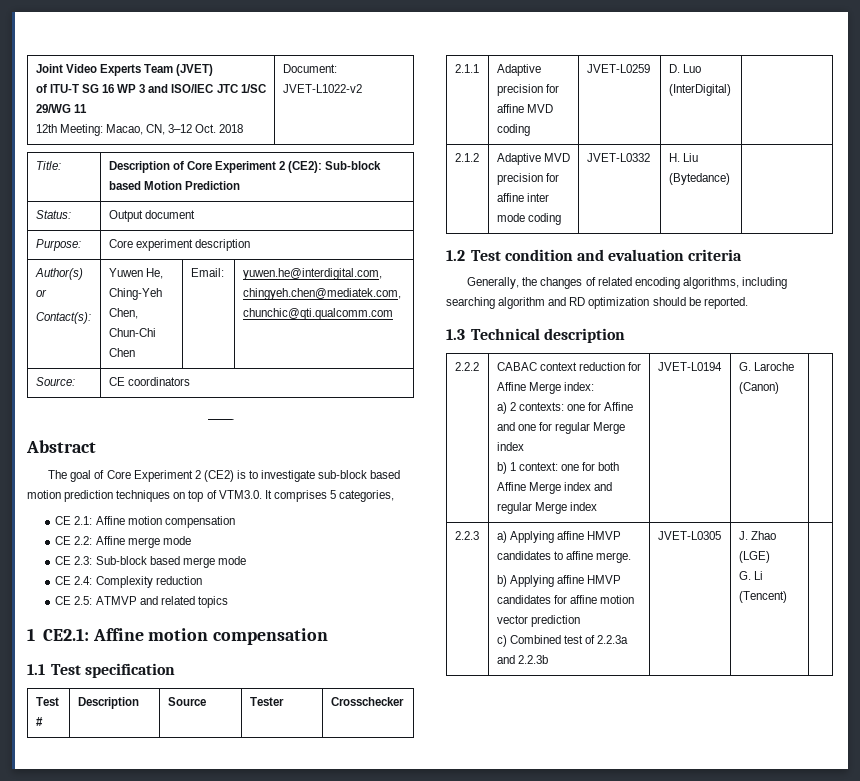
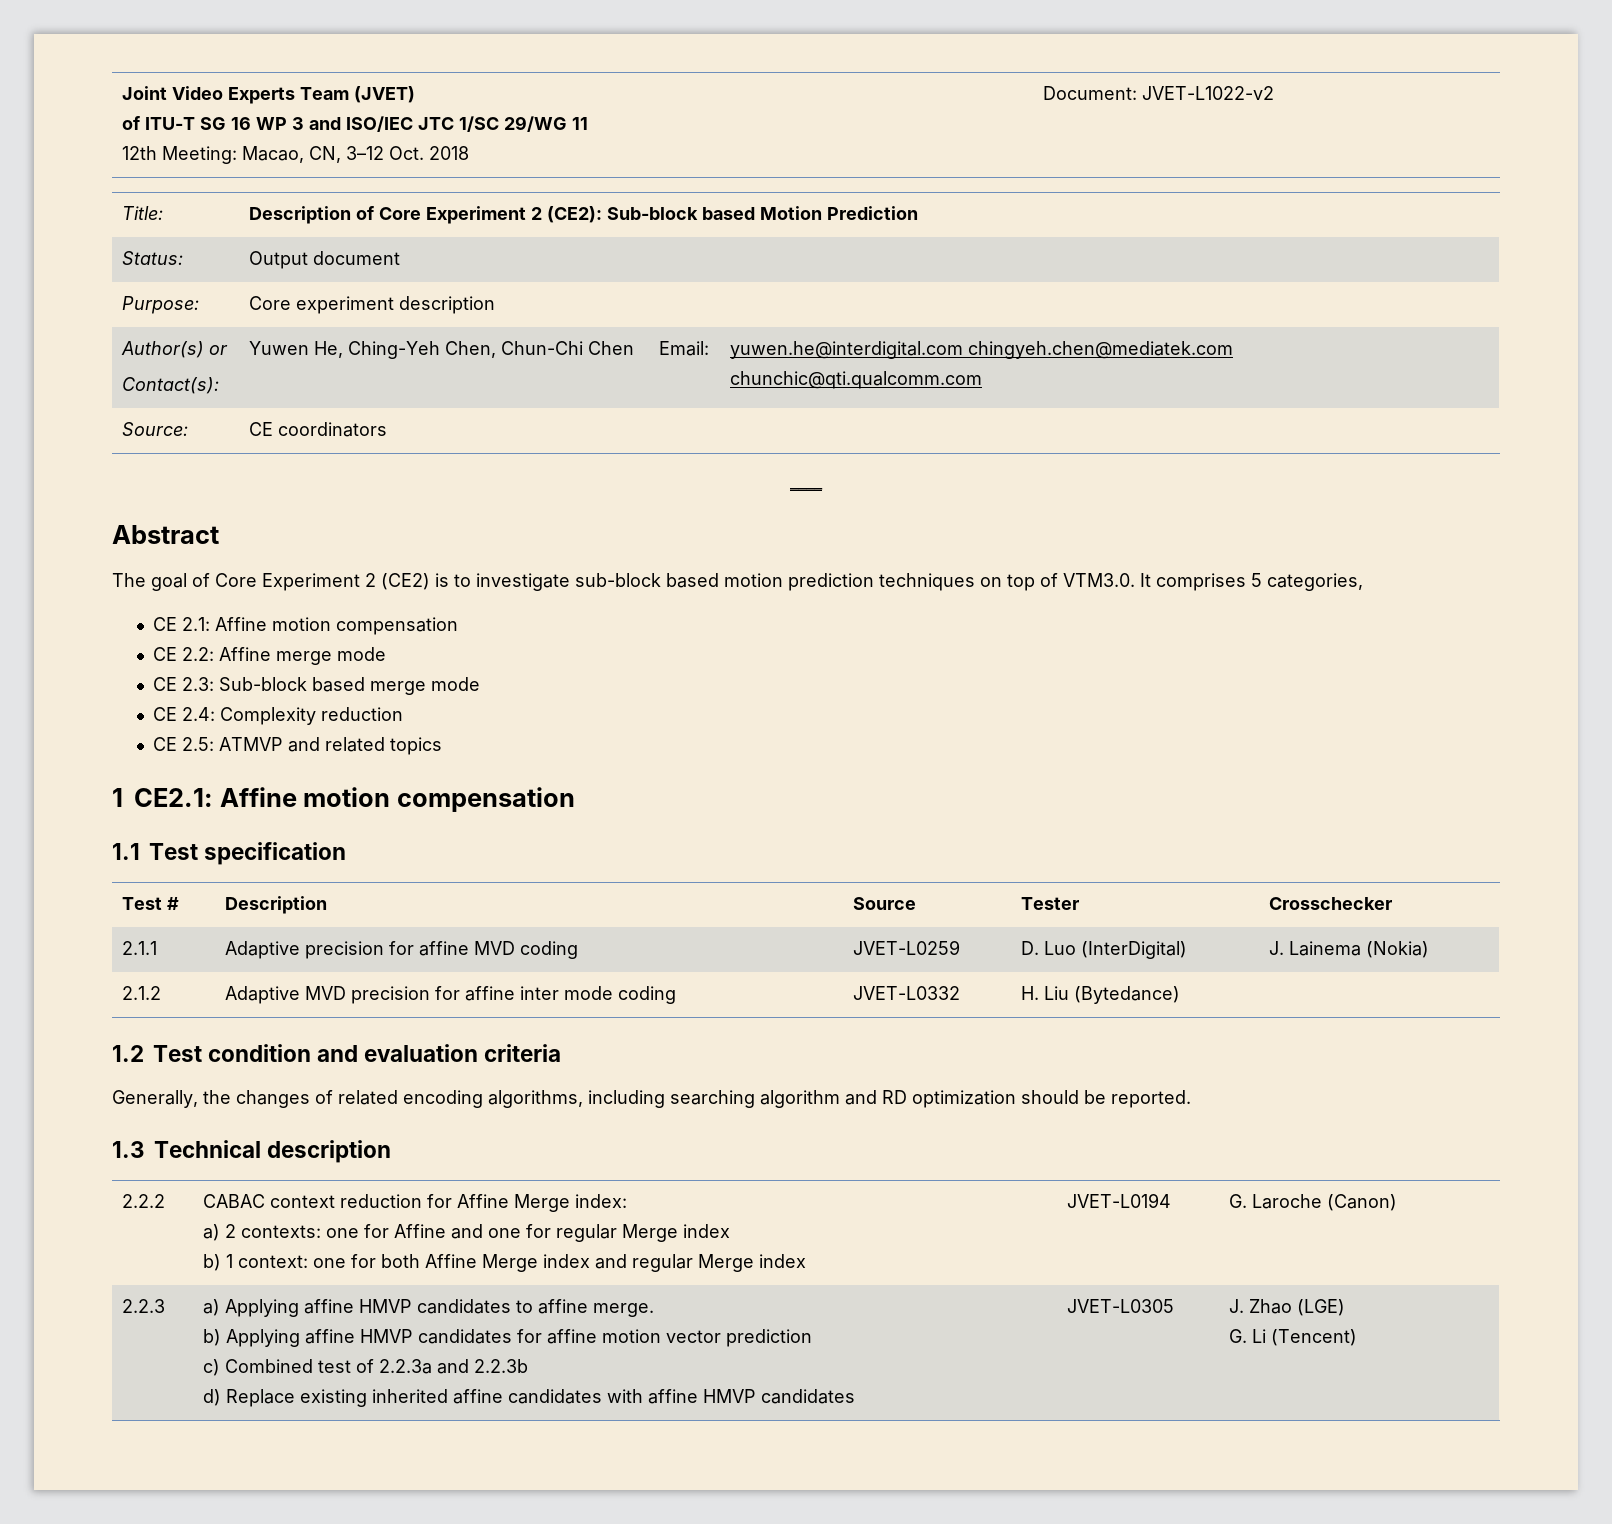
[242,268,382,280] [242,288,401,300] yuwen.he@interdigital.com, chingyeh.chen@mediatek.com, -> [730,341,1234,359] yuwen.he@interdigital.com chingyeh.chen@mediatek.com
(731, 90) none -> [1269,941,1430,958] J. Lainema (Nokia)
(548, 659) none -> [203,1389,856,1407] // d) Replace existing inherited affine candidates with affine HMVP candidates

